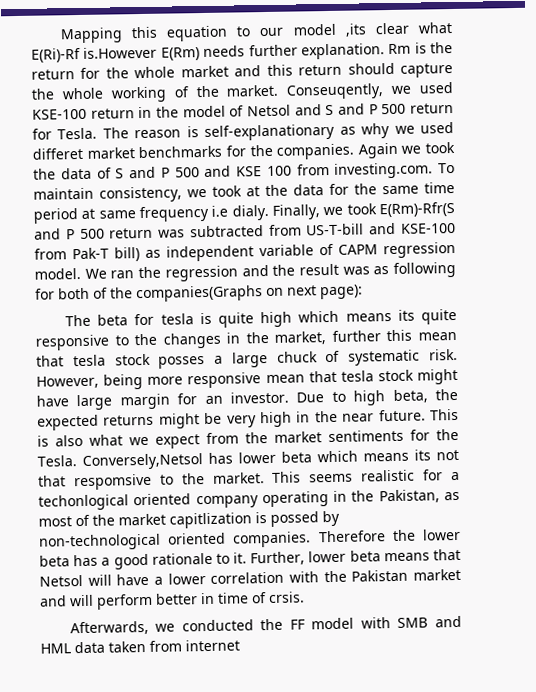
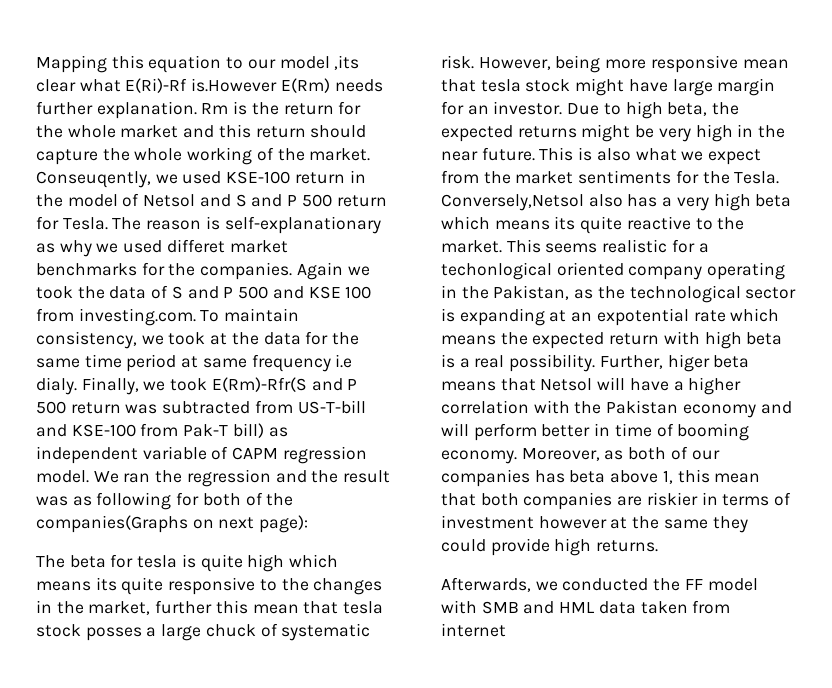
[208,451,276,464] has lower -> [588,193,751,211] also has a very high
[436,449,459,461] [38,473,152,491] not that respomsive -> [580,216,691,234] quite reactive
[38,510,340,529] [39,528,461,551] [39,550,347,570] most of the market capitlization is possed by non-technological oriented companies. Therefore the lower beta has a good rationale to it. Further, lower -> [597,285,797,303] [441,308,780,326] [441,331,783,349] [441,354,710,372] the technological sector is expanding at an expotential rate which means the expected return with high beta is a real possibility. Further, higer
[167,573,206,585] lower -> [688,377,742,395] higher
[413,568,462,581] market -> [682,404,756,418] economy
[268,591,305,604] crsis. -> [677,423,750,441] [441,446,720,464] [441,469,761,487] [441,492,792,510] [441,515,748,533] [441,538,659,556] booming economy. Moreover, as both of our companies has beta above 1, this mean that both companies are riskier in terms of investment however at the same they could provide high returns.

